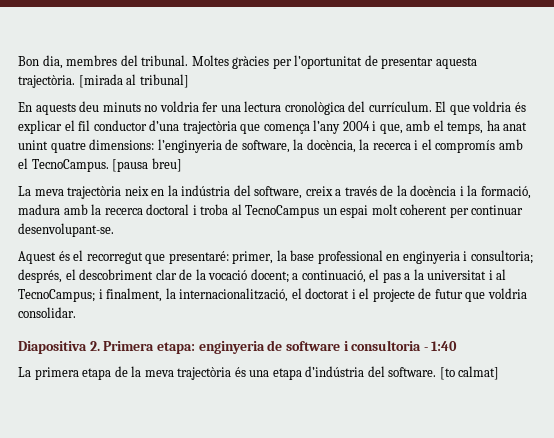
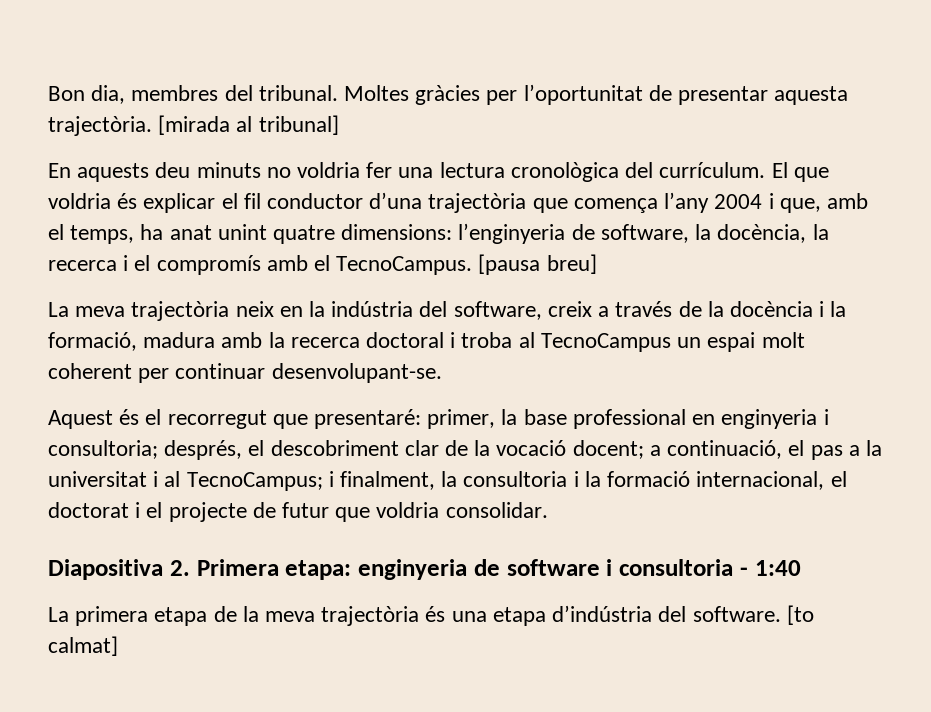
[179,288,289,302] internacionalització, -> [463,471,825,490] consultoria i la formació internacional,

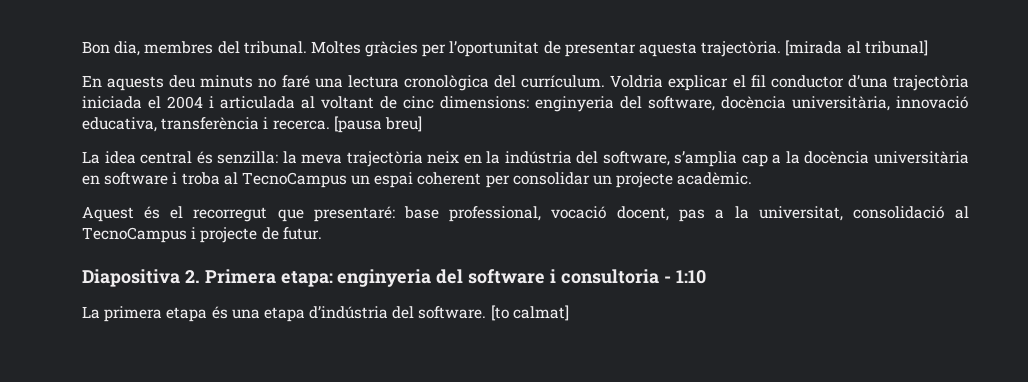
[297,162,393,178] voldria fer -> [281,75,310,88] faré
[771,162,829,182] [48,193,138,209] El que voldria és -> [610,75,664,88] Voldria
[532,192,868,213] [48,223,829,244] [48,254,597,275] [48,302,69,317] que comença l’any 2004 i que, amb el temps, ha anat unint quatre dimensions: l’enginyeria de software, la docència, la recerca i el compromís amb el TecnoCampus. [pausa breu] // La -> [82,96,969,112] [82,116,422,133] [82,151,297,164] iniciada el 2004 i articulada al voltant de cinc dimensions: enginyeria del software, docència universitària, innovació educativa, transferència i recerca. [pausa breu] // La idea central és senzilla: la
[547,301,847,317] [48,332,445,351] creix a través de la docència i la formació, madura amb la recerca doctoral -> [674,151,969,167] [82,172,169,185] s’amplia cap a la docència universitària en software
[761,332,805,348] molt -> (414, 180) none
[175,363,442,383] continuar desenvolupant-se. -> [512,172,753,188] consolidar un projecte acadèmic.
[427,409,829,429] [48,440,882,460] [48,471,847,491] [48,502,548,522] primer, la base professional en enginyeria i consultoria; després, el descobriment clar de la vocació docent; a continuació, el pas a la universitat i al TecnoCampus; i finalment, la consultoria i la formació internacional, el doctorat i el projecte de futur que voldria consolidar. -> [403,206,969,222] [82,227,322,243] base professional, vocació docent, pas a la universitat, consolidació al TecnoCampus i projecte de futur.
[473,559,500,576] de -> [436,269,464,284] del
[754,560,801,576] 1:40 -> [675,270,706,284] 1:10
[213,606,420,626] de la meva trajectòria -> (208, 314) none

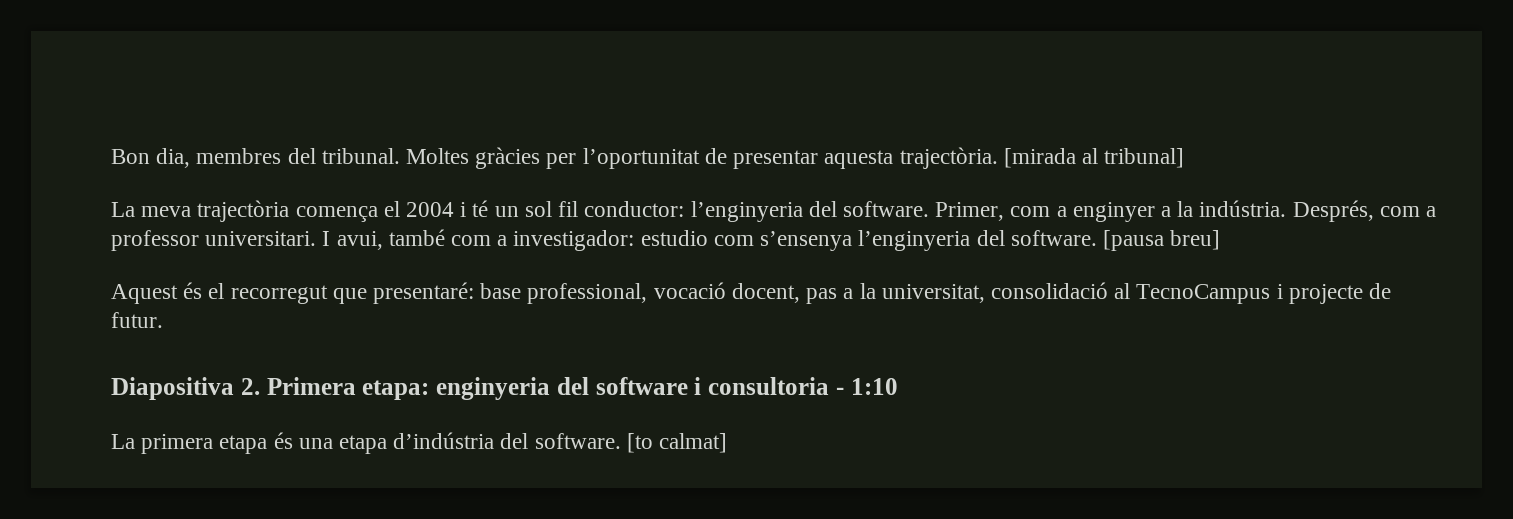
[82,75,970,91] [82,96,969,112] [82,116,422,133] [82,151,969,167] [82,172,753,188] En aquests deu minuts no faré una lectura cronològica del currículum. Voldria explicar el fil conductor d’una trajectòria iniciada el 2004 i articulada al voltant de cinc dimensions: enginyeria del software, docència universitària, innovació educativa, transferència i recerca. [pausa breu] // La idea central és senzilla: la meva trajectòria neix en la indústria del software, s’amplia cap a la docència universitària en software i troba al TecnoCampus un espai coherent per consolidar un projecte acadèmic. -> [111,200,1437,222] [111,229,1221,251] La meva trajectòria comença el 2004 i té un sol fil conductor: l’enginyeria del software. Primer, com a enginyer a la indústria. Després, com a professor universitari. I avui, també com a investigador: estudio com s’ensenya l’enginyeria del software. [pausa breu]

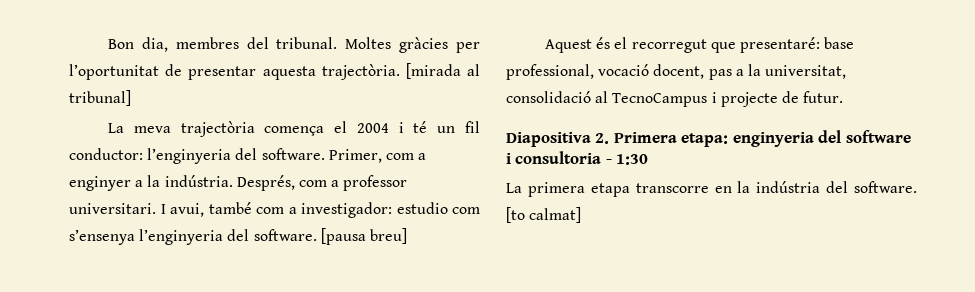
[524,201,552,217] sol -> (456, 129) none
[850,378,898,395] 1:10 -> [616,154,649,165] 1:30
[273,432,495,454] és una etapa d’indústria -> [635,181,821,193] transcorre en la indústria

